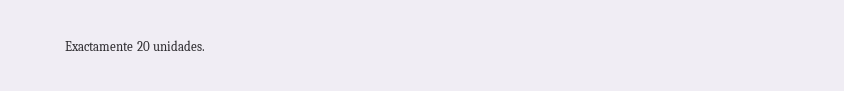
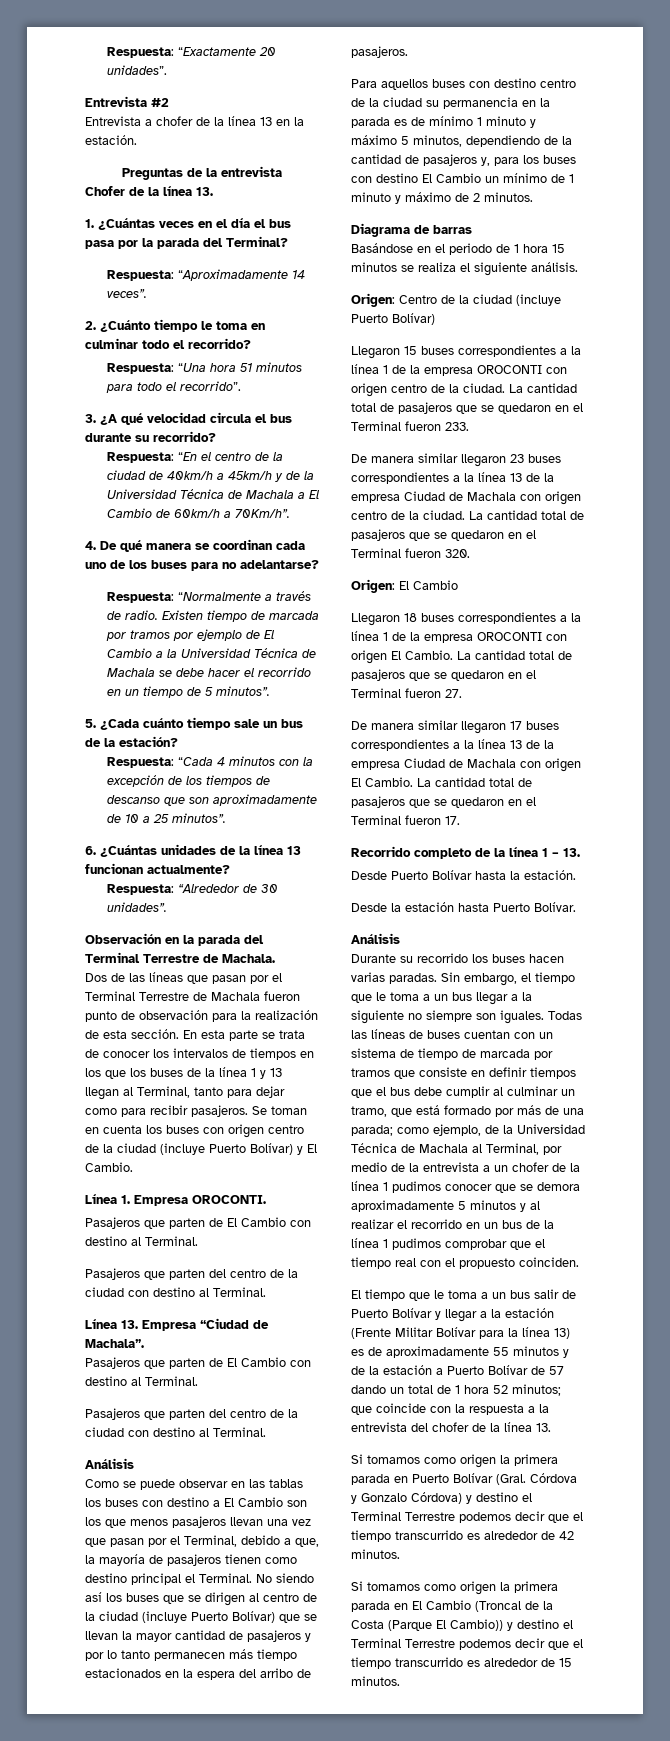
[65,40,206,51] Exactamente 20 unidades. -> [106,47,276,58] [106,65,167,75] [85,96,169,107] [85,116,304,126] [85,135,137,145] [122,166,282,180] [85,186,213,196] [85,218,291,230] [85,236,288,249] [106,269,305,281] [106,289,147,298] [85,319,265,332] [85,338,251,349] [106,362,302,374] [105,381,241,393] [85,412,292,425] [85,431,216,442] [106,452,283,463] [106,470,314,482] [106,489,320,499] [106,508,290,518] [85,539,305,552] [85,560,319,571] [106,591,311,603] [106,610,319,622] [105,629,275,641] [106,648,316,658] [106,667,311,677] [106,686,270,698] [85,717,303,730] [85,736,178,747] [106,756,313,768] [106,775,270,787] [106,794,317,806] [106,813,226,823] [85,844,301,857] [85,863,230,874] [106,884,278,895] [106,902,167,912] [85,933,264,946] [85,952,275,963] [85,972,282,984] [85,991,300,1001] [85,1010,318,1022] [85,1029,305,1041] [85,1048,314,1060] [85,1067,282,1079] [85,1086,285,1100] [85,1105,307,1117] [85,1124,304,1138] [85,1143,317,1155] [85,1162,133,1172] [85,1194,266,1206] [85,1217,311,1229] [85,1236,198,1246] [85,1268,298,1280] [85,1287,266,1297] [85,1318,269,1331] [85,1339,144,1348] [85,1357,311,1369] [85,1376,198,1386] [85,1408,298,1420] [85,1427,266,1437] [85,1458,134,1469] [85,1479,303,1490] [85,1497,307,1507] [85,1516,311,1528] [85,1535,319,1547] [85,1554,297,1566] [85,1573,314,1585] [85,1592,317,1606] [85,1611,317,1623] [85,1630,311,1642] [85,1649,297,1661] [85,1668,311,1680] [351,46,408,58] [351,78,576,90] [351,97,550,109] [351,116,536,128] [351,135,572,147] [351,154,576,166] [351,173,574,183] [351,192,533,204] [351,223,472,237] [351,243,565,255] [351,262,578,276] [351,293,561,307] [351,313,435,325] [351,345,581,359] [351,364,567,376] [351,383,577,397] [351,402,583,414] [351,421,469,431] [351,453,561,467] [351,472,554,484] [351,491,581,505] [351,510,584,520] [351,529,536,541] [351,548,470,558] [351,579,458,593] [351,612,581,626] [351,631,567,643] [351,650,572,664] [351,669,536,681] [351,688,462,698] [351,720,559,734] [351,739,554,751] [351,758,581,772] [351,777,532,787] [351,796,536,808] [351,815,460,825] [351,846,580,859] [351,870,576,880] [351,902,576,912] [351,933,400,944] [351,953,564,963] [351,972,575,986] [351,992,532,1005] [351,1010,582,1024] [351,1029,553,1039] [351,1048,553,1060] [351,1067,576,1079] [351,1086,575,1098] [351,1105,584,1117] [351,1124,585,1136] [351,1143,562,1155] [351,1162,580,1172] [351,1181,580,1193] [351,1200,540,1212] [351,1219,554,1229] [351,1238,545,1250] [351,1257,579,1269] [351,1289,576,1301] [351,1308,554,1322] [351,1327,570,1339] [351,1346,569,1358] [351,1365,564,1375] [351,1384,561,1396] [351,1403,549,1415] [351,1422,551,1432] [351,1454,558,1468] [351,1473,577,1485] [351,1492,532,1504] [351,1511,583,1523] [351,1530,574,1542] [351,1549,400,1559] [351,1581,558,1595] [351,1600,553,1612] [351,1619,573,1631] [351,1638,583,1650] [351,1657,572,1669] [351,1676,400,1686] Respuesta: “Exactamente 20 unidades”. // Entrevista #2 // Entrevista a chofer de la línea 13 en la estación. // Preguntas de la entrevista // Chofer de la línea 13. // 1. ¿Cuántas veces en el día el bus pasa por la parada del Terminal? // Respuesta: “Aproximadamente 14 veces”. // 2. ¿Cuánto tiempo le toma en culminar todo el recorrido? // Respuesta: “Una hora 51 minutos para todo el recorrido”. // 3. ¿A qué velocidad circula el bus durante su recorrido? // Respuesta: “En el centro de la ciudad de 40km/h a 45km/h y de la Universidad Técnica de Machala a El Cambio de 60km/h a 70Km/h”. // 4. De qué manera se coordinan cada uno de los buses para no adelantarse? // Respuesta: “Normalmente a través de radio. Existen tiempo de marcada por tramos por ejemplo de El Cambio a la Universidad Técnica de Machala se debe hacer el recorrido en un tiempo de 5 minutos”. // 5. ¿Cada cuánto tiempo sale un bus de la estación? // Respuesta: “Cada 4 minutos con la excepción de los tiempos de descanso que son aproximadamente de 10 a 25 minutos”. // 6. ¿Cuántas unidades de la línea 13 funcionan actualmente? // Respuesta: “Alrededor de 30 unidades”. // Observación en la parada del Terminal Terrestre de Machala. // Dos de las líneas que pasan por el Terminal Terrestre de Machala fueron punto de observación para la realización de esta sección. En esta parte se trata de conocer los intervalos de tiempos en los que los buses de la línea 1 y 13 llegan al Terminal, tanto para dejar como para recibir pasajeros. Se toman en cuenta los buses con origen centro de la ciudad (incluye Puerto Bolívar) y El Cambio. // Línea 1. Empresa OROCONTI. // Pasajeros que parten de El Cambio con destino al Terminal. // Pasajeros que parten del centro de la ciudad con destino al Terminal. // Línea 13. Empresa “Ciudad de Machala”. // Pasajeros que parten de El Cambio con destino al Terminal. // Pasajeros que parten del centro de la ciudad con destino al Terminal. // Análisis // Como se puede observar en las tablas los buses con destino a El Cambio son los que menos pasajeros llevan una vez que pasan por el Terminal, debido a que, la mayoría de pasajeros tienen como destino principal el Terminal. No siendo así los buses que se dirigen al centro de la ciudad (incluye Puerto Bolívar) que se llevan la mayor cantidad de pasajeros y por lo tanto permanecen más tiempo estacionados en la espera del arribo de pasajeros. // Para aquellos buses con destino centro de la ciudad su permanencia en la parada es de mínimo 1 minuto y máximo 5 minutos, dependiendo de la cantidad de pasajeros y, para los buses con destino El Cambio un mínimo de 1 minuto y máximo de 2 minutos. // Diagrama de barras // Basándose en el periodo de 1 hora 15 minutos se realiza el siguiente análisis. // Origen: Centro de la ciudad (incluye Puerto Bolívar) // Llegaron 15 buses correspondientes a la línea 1 de la empresa OROCONTI con origen centro de la ciudad. La cantidad total de pasajeros que se quedaron en el Terminal fueron 233. // De manera similar llegaron 23 buses correspondientes a la línea 13 de la empresa Ciudad de Machala con origen centro de la ciudad. La cantidad total de pasajeros que se quedaron en el Terminal fueron 320. // Origen: El Cambio // Llegaron 18 buses correspondientes a la línea 1 de la empresa OROCONTI con origen El Cambio. La cantidad total de pasajeros que se quedaron en el Terminal fueron 27. // De manera similar llegaron 17 buses correspondientes a la línea 13 de la empresa Ciudad de Machala con origen El Cambio. La cantidad total de pasajeros que se quedaron en el Terminal fueron 17. // Recorrido completo de la línea 1 – 13. // Desde Puerto Bolívar hasta la estación. // Desde la estación hasta Puerto Bolívar. // Análisis // Durante su recorrido los buses hacen varias paradas. Sin embargo, el tiempo que le toma a un bus llegar a la siguiente no siempre son iguales. Todas las líneas de buses cuentan con un sistema de tiempo de marcada por tramos que consiste en definir tiempos que el bus debe cumplir al culminar un tramo, que está formado por más de una parada; como ejemplo, de la Universidad Técnica de Machala al Terminal, por medio de la entrevista a un chofer de la línea 1 pudimos conocer que se demora aproximadamente 5 minutos y al realizar el recorrido en un bus de la línea 1 pudimos comprobar que el tiempo real con el propuesto coinciden. // El tiempo que le toma a un bus salir de Puerto Bolívar y llegar a la estación (Frente Militar Bolívar para la línea 13) es de aproximadamente 55 minutos y de la estación a Puerto Bolívar de 57 dando un total de 1 hora 52 minutos; que coincide con la respuesta a la entrevista del chofer de la línea 13. // Si tomamos como origen la primera parada en Puerto Bolívar (Gral. Córdova y Gonzalo Córdova) y destino el Terminal Terrestre podemos decir que el tiempo transcurrido es alrededor de 42 minutos. // Si tomamos como origen la primera parada en El Cambio (Troncal de la Costa (Parque El Cambio)) y destino el Terminal Terrestre podemos decir que el tiempo transcurrido es alrededor de 15 minutos.

